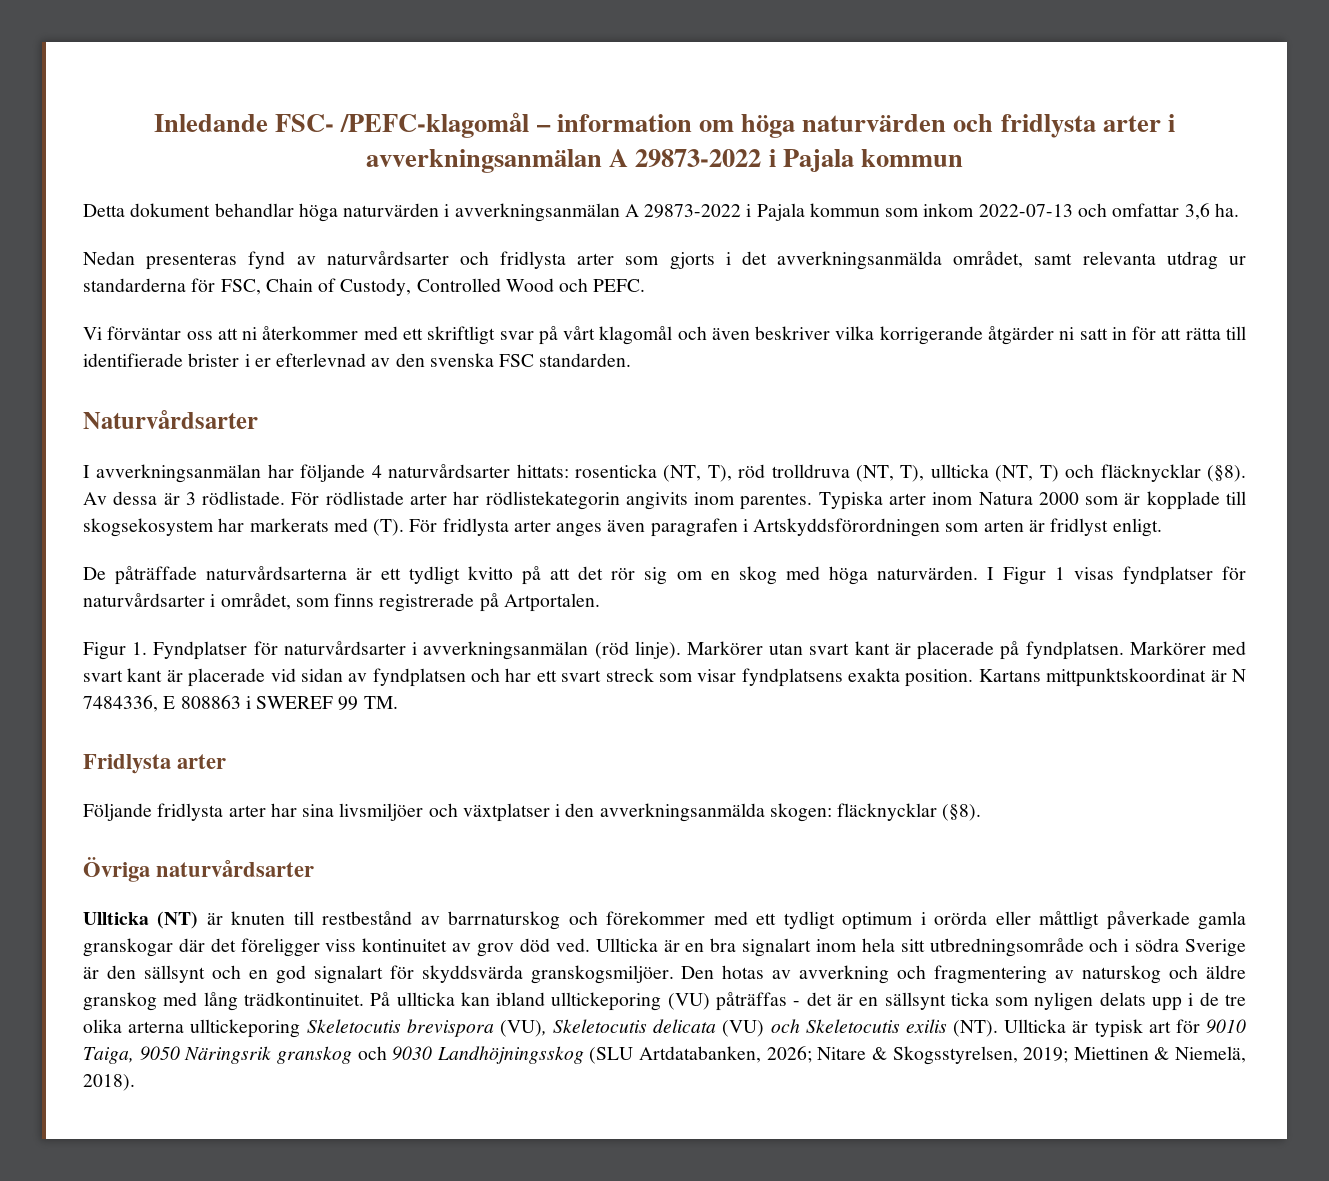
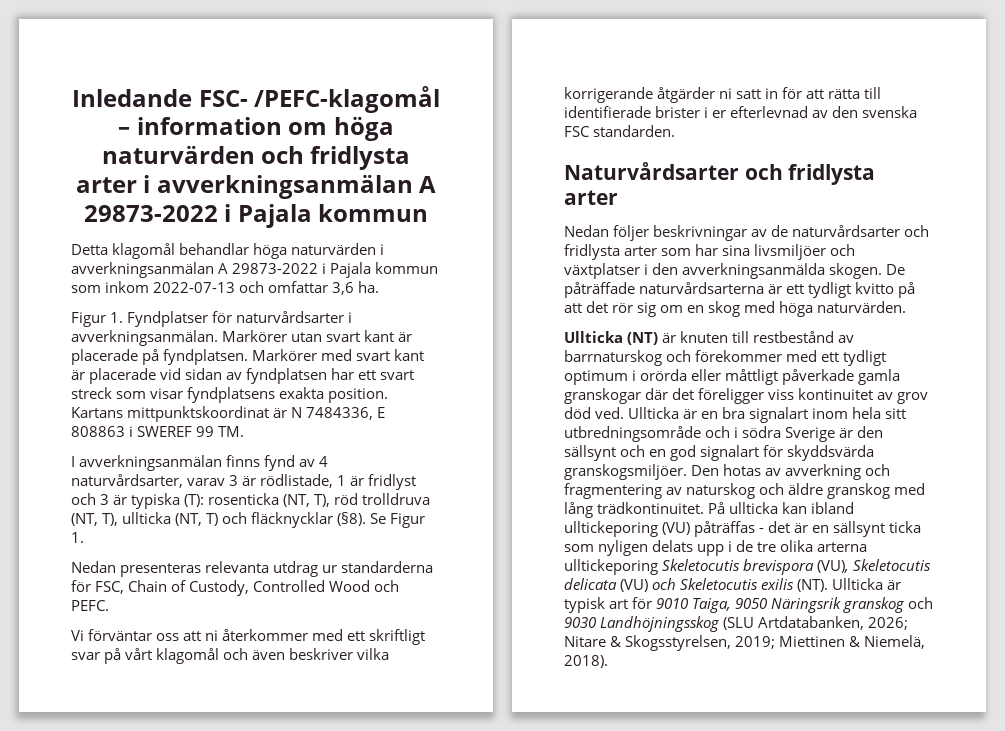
[130,203,211,217] dokument -> [112,243,176,259] klagomål
[83,251,1073,270] Nedan presenteras fynd av naturvårdsarter och fridlysta arter som gjorts i det avverkningsanmälda området, samt -> [71,311,353,327] [71,330,413,346] [71,349,425,365] [71,368,415,384] [71,387,389,403] [71,406,386,422] [71,426,245,437] [71,455,329,471] [71,474,417,490] [71,493,431,509] [71,512,426,528] [71,532,84,543] [71,561,202,577] Figur 1. Fyndplatser för naturvårdsarter i avverkningsanmälan. Markörer utan svart kant är placerade på fyndplatsen. Markörer med svart kant är placerade vid sidan av fyndplatsen har ett svart streck som visar fyndplatsens exakta position. Kartans mittpunktskoordinat är N 7484336, E 808863 i SWEREF 99 TM. // I avverkningsanmälan finns fynd av 4 naturvårdsarter, varav 3 är rödlistade, 1 är fridlyst och 3 är typiska (T): rosenticka (NT, T), röd trolldruva (NT, T), ullticka (NT, T) och fläcknycklar (§8). Se Figur 1. // Nedan presenteras
[83,464,1247,483] [83,491,1246,510] [83,518,1162,537] // I avverkningsanmälan har följande 4 naturvårdsarter hittats: rosenticka (NT, T), röd trolldruva (NT, T), ullticka (NT, T) och fläcknycklar (§8). Av dessa är 3 rödlistade. För rödlistade arter har rödlistekategorin angivits inom parentes. Typiska arter inom Natura 2000 som är kopplade till skogsekosystem har markerats med (T). För fridlysta arter anges även paragrafen i Artskyddsförordningen som arten är fridlyst enligt. // -> [744,164,876,185] [564,190,618,205] [564,225,930,241] [564,244,856,260] [564,263,883,279] och fridlysta arter // Nedan följer beskrivningar av de naturvårdsarter och fridlysta arter som har sina livsmiljöer och växtplatser i den avverkningsanmälda skogen.
[986,566,1247,585] [83,593,600,612] [83,641,1246,660] [83,668,1246,687] [83,695,398,712] [83,754,227,774] [83,803,982,822] [83,857,315,882] I Figur 1 visas fyndplatser för naturvårdsarter i området, som finns registrerade på Artportalen. // Figur 1. Fyndplatser för naturvårdsarter i avverkningsanmälan (röd linje). Markörer utan svart kant är placerade på fyndplatsen. Markörer med svart kant är placerade vid sidan av fyndplatsen och har ett svart streck som visar fyndplatsens exakta position. Kartans mittpunktskoordinat är N 7484336, E 808863 i SWEREF 99 TM. // Fridlysta arter // Följande fridlysta arter har sina livsmiljöer och växtplatser i den avverkningsanmälda skogen: fläcknycklar (§8). // Övriga naturvårdsarter -> (907, 307) none

